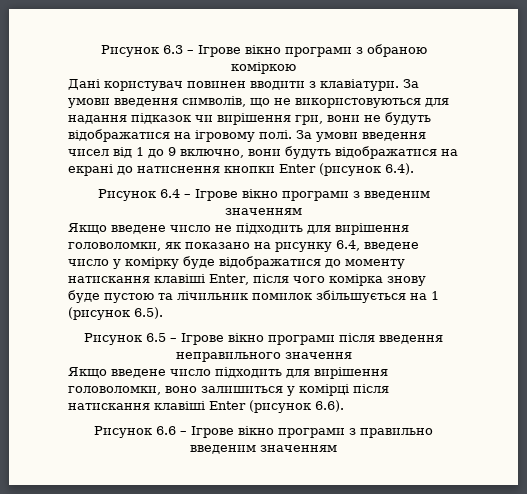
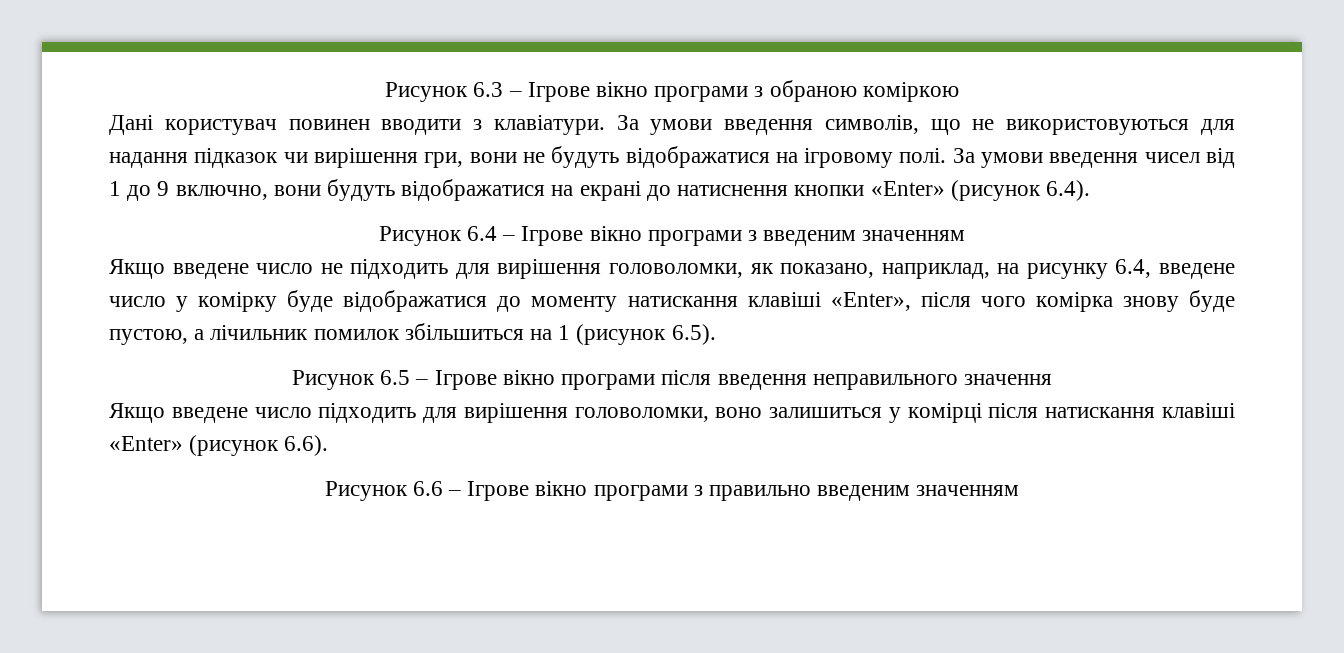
[279,164,316,173] Enter -> [870,181,945,196] «Enter»
[185,242,250,249] показано -> [780,263,990,279] показано, наприклад,
[209,274,249,285] Enter, -> [830,292,911,311] «Enter»,
[104,293,173,303] пустою та -> [109,329,205,345] пустою, а
[316,290,406,303] збільшується -> [404,323,524,340] збільшиться
[209,401,246,410] Enter -> [109,436,183,451] «Enter»

